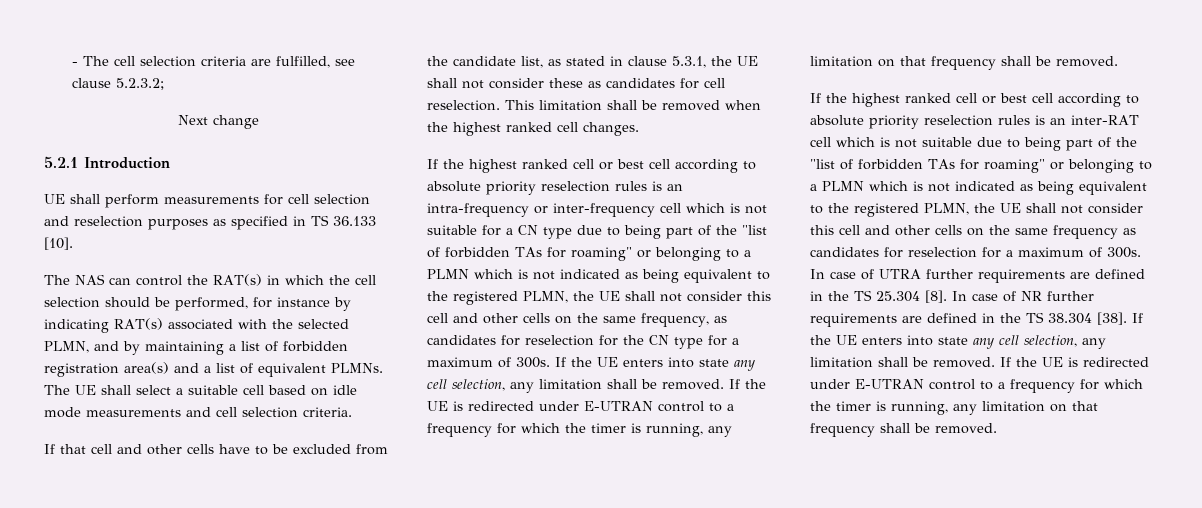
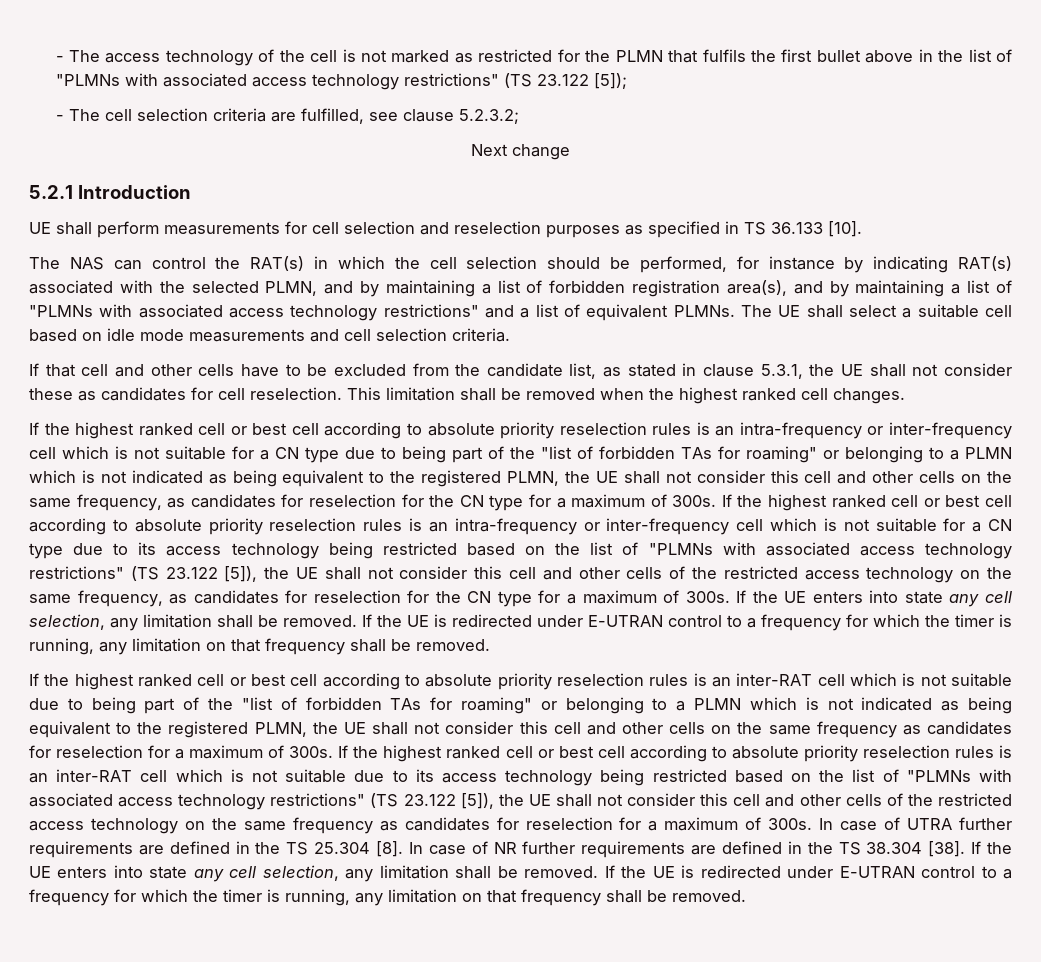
[72,56,110,66] - The -> [55,49,1013,66] [55,73,627,90] [55,109,100,121] - The access technology of the cell is not marked as restricted for the PLMN that fulfils the first bullet above in the list of "PLMNs with associated access technology restrictions" (TS 23.122 [5]); // - The
[124,362,169,374] area(s) -> [726,280,1013,297] [29,304,479,321] area(s), and by maintaining a list of "PLMNs with associated access technology restrictions"
(592, 362) none -> [768,494,1013,511] [29,518,1013,535] [29,542,1013,559] [29,566,1012,583] [29,590,778,607] highest ranked cell or best cell according to absolute priority reselection rules is an intra-frequency or inter-frequency cell which is not suitable for a CN type due to its access technology being restricted based on the list of "PLMNs with associated access technology restrictions" (TS 23.122 [5]), the UE shall not consider this cell and other cells of the restricted access technology on the same frequency, as candidates for reselection for the CN type for a maximum of 300s. If the
(1141, 252) none -> [338,745,1012,762] [29,769,1013,786] [29,793,1012,810] [29,817,813,834] If the highest ranked cell or best cell according to absolute priority reselection rules is an inter-RAT cell which is not suitable due to its access technology being restricted based on the list of "PLMNs with associated access technology restrictions" (TS 23.122 [5]), the UE shall not consider this cell and other cells of the restricted access technology on the same frequency as candidates for reselection for a maximum of 300s.

